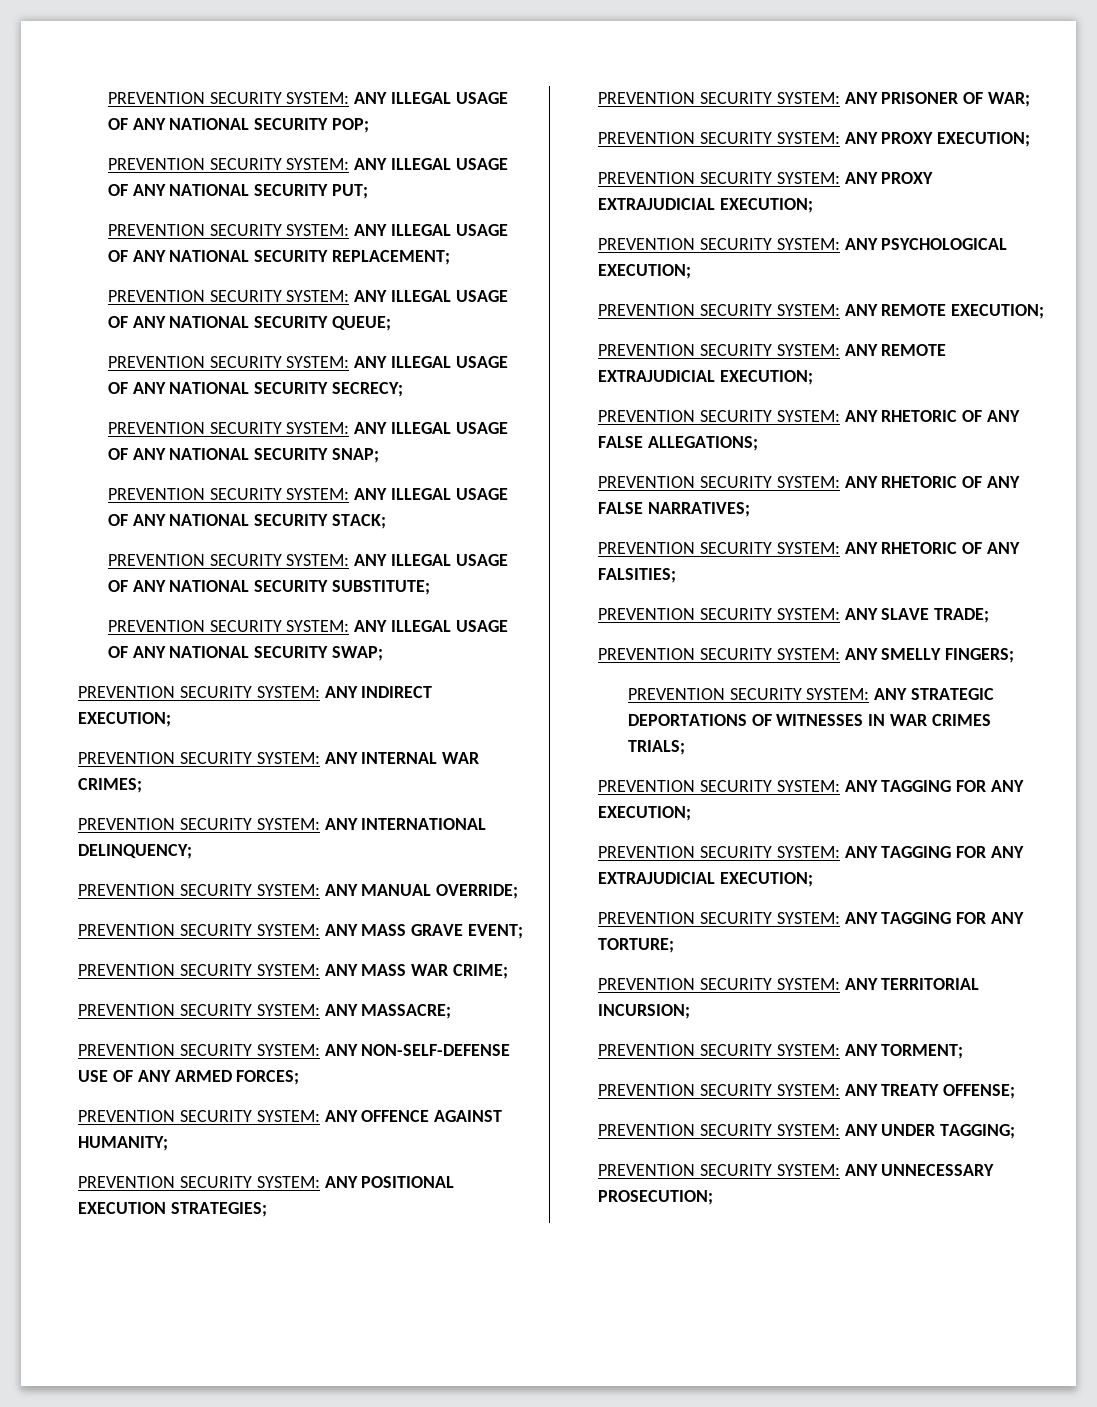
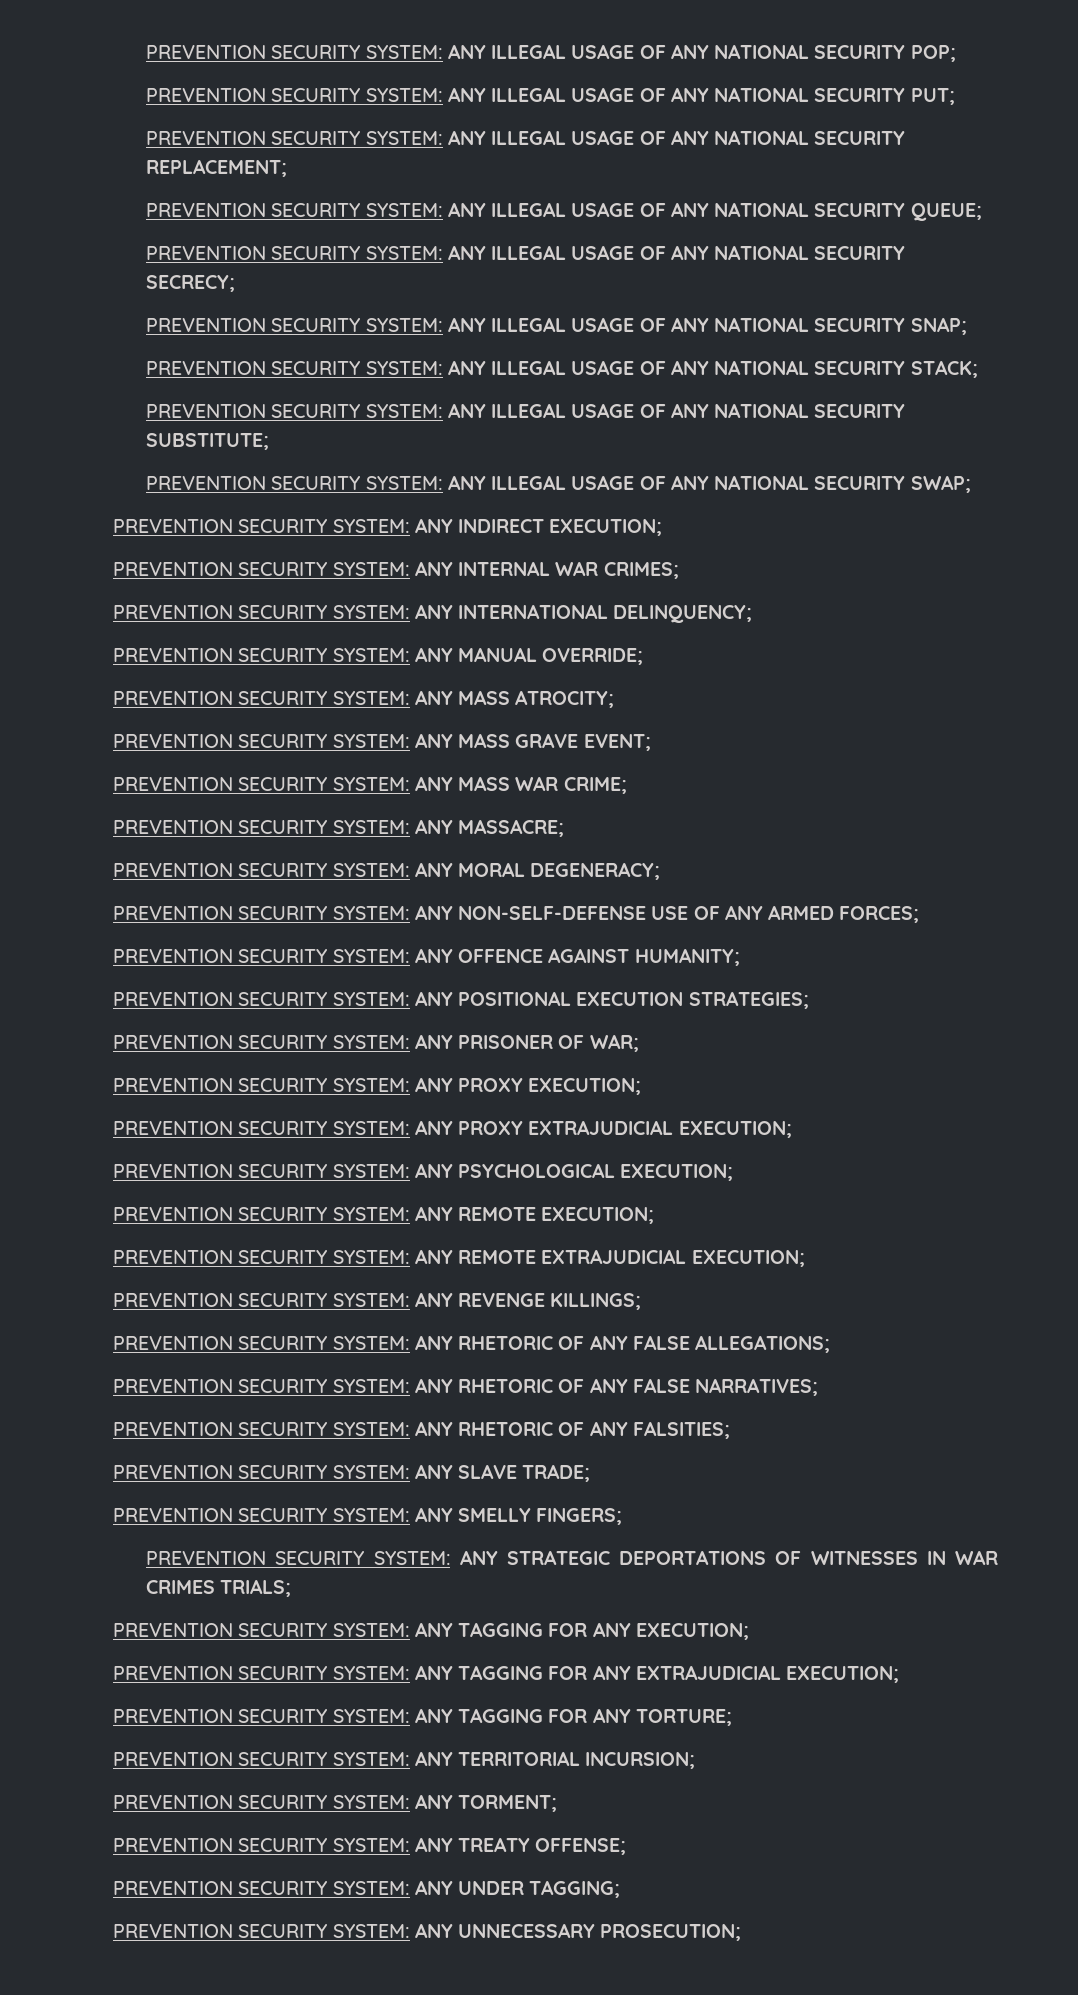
(519, 891) none -> [113,690,615,708] // PREVENTION SECURITY SYSTEM: ANY MASS ATROCITY;
(452, 1011) none -> [113,862,661,880] // PREVENTION SECURITY SYSTEM: ANY MORAL DEGENERACY;
(814, 377) none -> [113,1292,642,1310] // PREVENTION SECURITY SYSTEM: ANY REVENGE KILLINGS;

